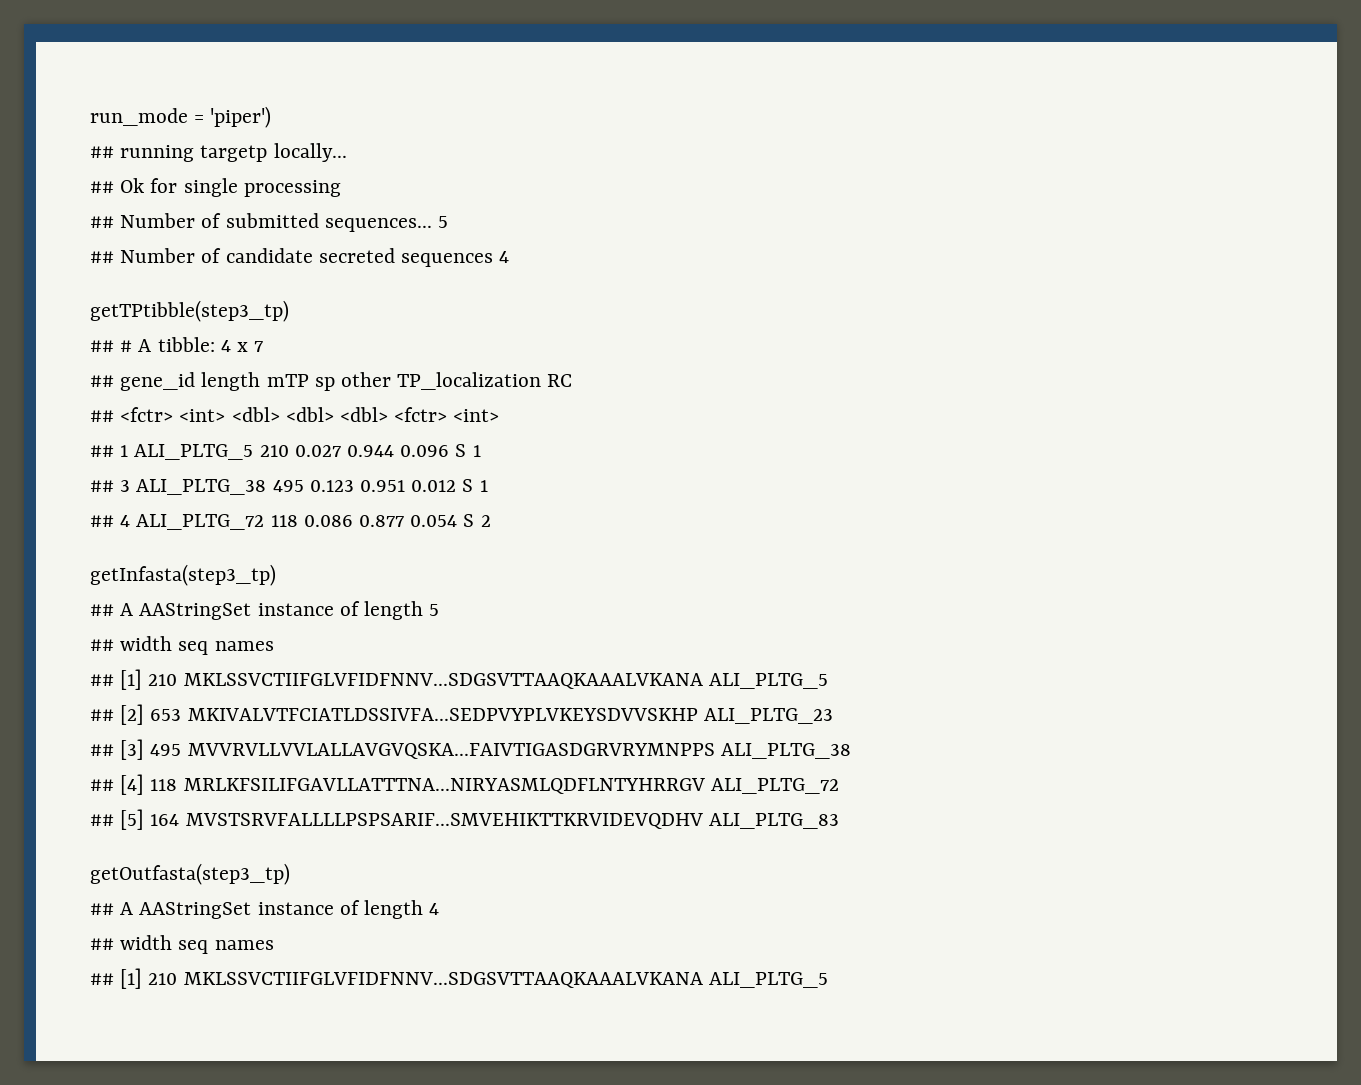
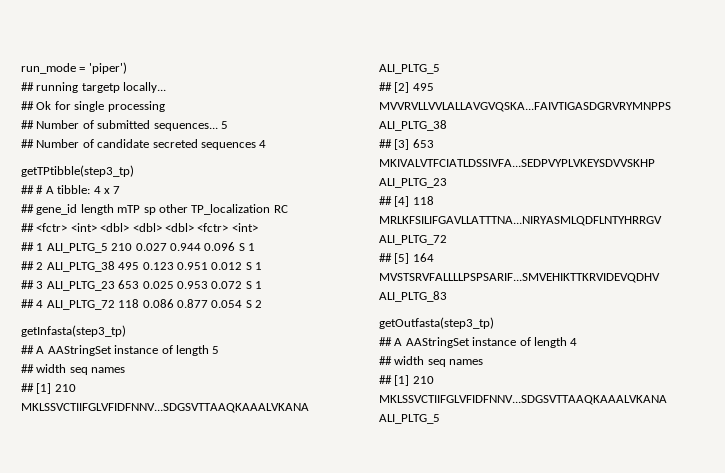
[120,480,131,492] 3 -> [36,262,44,270] 2
(488, 486) none -> [21,280,262,291] // ## 3 ALI_PLTG_23 653 0.025 0.953 0.072 S 1
[150,708,833,724] [90,739,851,760] 653 MKIVALVTFCIATLDSSIVFA...SEDPVYPLVKEYSDVVSKHP ALI_PLTG_23 // ## [3] 495 MVVRVLLVVLALLAVGVQSKA...FAIVTIGASDGRVRYMNPPS ALI_PLTG_38 -> [412,83,434,91] [379,102,671,112] [379,120,447,131] [379,139,434,150] [379,159,655,167] [379,178,447,188] 495 MVVRVLLVVLALLAVGVQSKA...FAIVTIGASDGRVRYMNPPS ALI_PLTG_38 // ## [3] 653 MKIVALVTFCIATLDSSIVFA...SEDPVYPLVKEYSDVVSKHP ALI_PLTG_23

